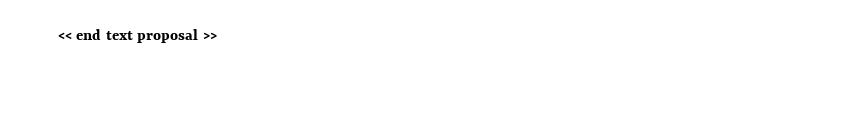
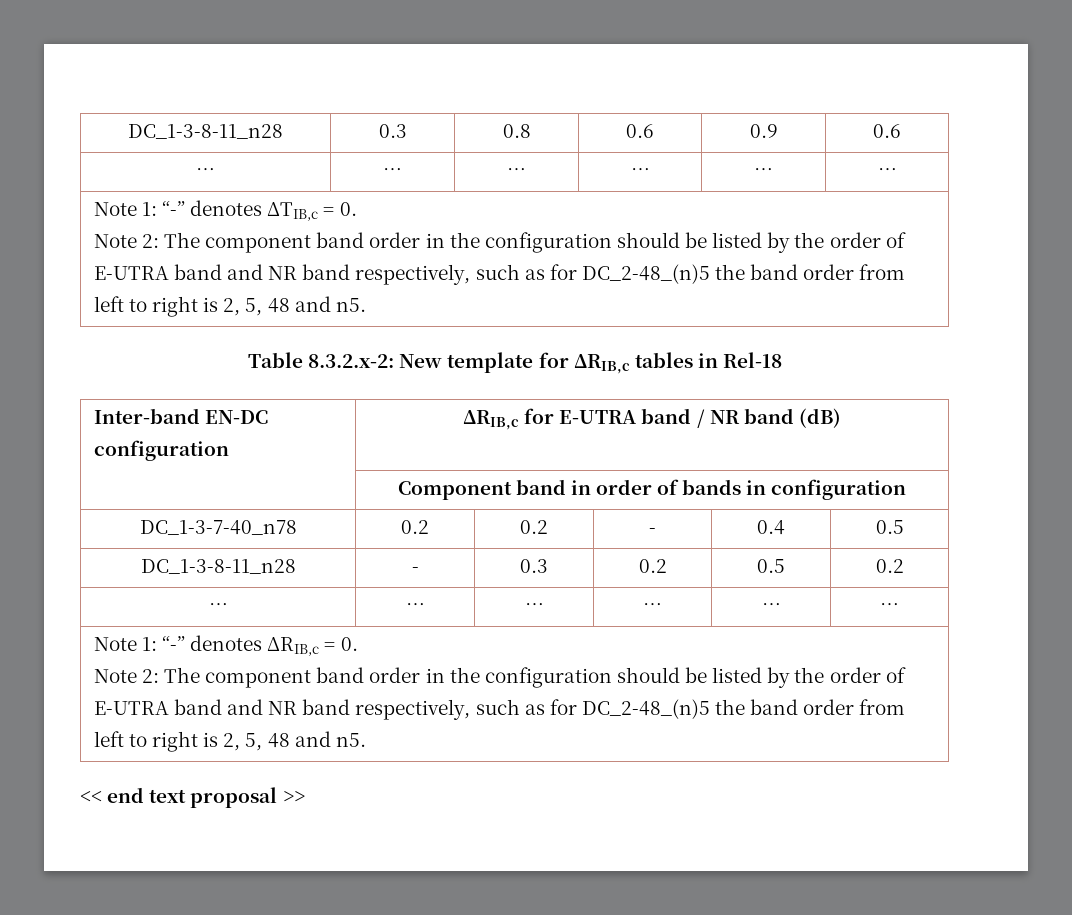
(58, 36) none -> [128,124,283,139] [378,124,407,138] [502,124,531,138] [626,124,654,138] [749,124,778,138] [873,124,901,138] [196,168,215,177] [383,168,402,177] [507,168,526,177] [630,168,650,177] [754,168,773,177] [877,168,897,177] [93,200,357,221] [93,232,906,253] [93,264,906,285] [93,296,366,317] [247,352,783,374] [93,408,268,424] [93,440,229,461] [463,408,841,430] [397,479,907,500] [139,520,297,535] [401,520,429,534] [520,520,548,534] [649,528,656,534] [757,520,785,535] [875,520,904,534] [140,559,296,574] [411,567,419,573] [520,559,548,573] [638,559,667,573] [757,559,785,573] [875,559,904,573] [208,603,228,612] [405,603,425,612] [524,603,544,612] [643,603,662,612] [761,603,781,612] [880,603,899,612] [93,635,358,656] [93,667,906,688] [93,699,906,720] [93,731,366,752] DC_1-3-8-11_n28 | 0.3 | 0.8 | 0.6 | 0.9 | 0.6 // … | … | … | … | … | … // Note 1: “-” denotes ΔTIB,c = 0. // Note 2: The component band order in the configuration should be listed by the order of E-UTRA band and NR band respectively, such as for DC_2-48_(n)5 the band order from left to right is 2, 5, 48 and n5. // Table 8.3.2.x-2: New template for ΔRIB,c tables in Rel-18 // Inter-band EN-DC configuration | ΔRIB,c for E-UTRA band / NR band (dB) // | Component band in order of bands in configuration // DC_1-3-7-40_n78 | 0.2 | 0.2 | - | 0.4 | 0.5 // DC_1-3-8-11_n28 | - | 0.3 | 0.2 | 0.5 | 0.2 // … | … | … | … | … | … // Note 1: “-” denotes ΔRIB,c = 0. // Note 2: The component band order in the configuration should be listed by the order of E-UTRA band and NR band respectively, such as for DC_2-48_(n)5 the band order from left to right is 2, 5, 48 and n5. //

